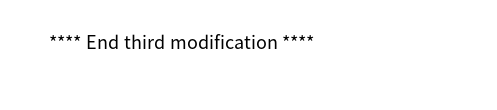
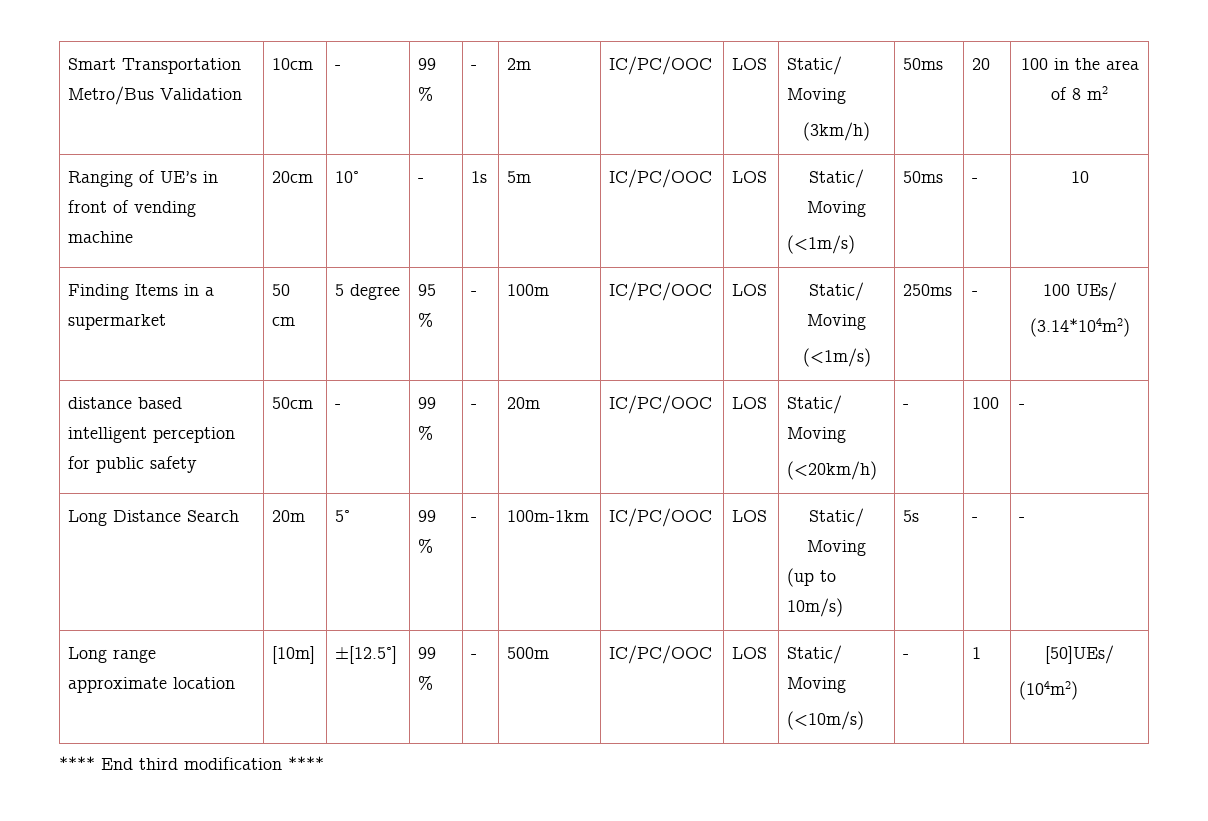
(49, 42) none -> [68,58,242,74] [68,86,243,105] [272,58,314,70] [335,65,342,70] [418,58,437,70] [418,86,434,101] [471,65,478,70] [507,58,532,70] [609,56,713,75] [732,58,768,70] [787,56,843,75] [787,88,847,104] [803,122,870,141] [903,58,944,70] [972,58,991,70] [1020,58,1139,70] [1051,86,1108,100] [68,170,219,187] [68,200,197,217] [68,231,134,243] [272,171,314,183] [335,171,360,183] [418,178,425,183] [471,171,488,183] [507,171,532,183] [609,169,713,188] [732,171,768,183] [809,169,864,188] [807,201,866,217] [787,235,856,254] [903,171,944,183] [972,178,979,183] [1070,171,1089,183] [68,284,215,300] [68,314,167,330] [272,284,291,296] [272,317,296,326] [335,284,401,300] [418,284,437,296] [418,312,434,327] [471,291,478,296] [507,284,550,296] [609,282,713,301] [732,284,768,296] [809,282,864,301] [807,314,866,330] [802,348,871,367] [903,284,953,296] [972,291,979,296] [1042,282,1117,301] [1029,318,1130,337] [68,397,183,409] [68,427,236,443] [68,456,198,473] [272,397,314,409] [335,404,342,409] [418,397,437,409] [418,425,434,440] [471,404,478,409] [507,397,541,409] [609,395,713,414] [732,397,768,409] [787,395,843,414] [787,427,847,443] [787,461,878,480] [903,404,910,409] [972,397,1000,409] [1019,404,1026,409] [68,510,240,526] [272,510,306,522] [335,510,351,522] [418,510,437,522] [418,538,434,553] [471,517,478,522] [507,510,590,522] [609,508,713,527] [732,510,768,522] [809,508,864,527] [807,540,866,556] [787,568,837,587] [787,598,844,617] [903,510,920,522] [972,517,979,522] [1019,517,1026,522] [68,647,157,663] [68,677,236,693] [272,646,316,664] [335,646,398,664] [418,647,437,659] [418,675,434,690] [471,654,478,659] [507,647,550,659] [609,645,713,664] [732,647,768,659] [787,645,843,664] [787,677,847,693] [787,711,865,730] [903,654,910,659] [972,647,982,659] [1045,645,1114,664] [1019,681,1079,700] Smart Transportation Metro/Bus Validation | 10cm | - | 99 % | - | 2m | IC/PC/OOC | LOS | Static/ Moving // (3km/h) | 50ms | 20 | 100 in the area of 8 m2 // Ranging of UE’s in front of vending machine | 20cm | 10° | - | 1s | 5m | IC/PC/OOC | LOS | Static/ Moving // (<1m/s) | 50ms | - | 10 // Finding Items in a supermarket | 50 cm | 5 degree | 95 % | - | 100m | IC/PC/OOC | LOS | Static/ Moving // (<1m/s) | 250ms | - | 100 UEs/ // (3.14*104m2) // distance based intelligent perception for public safety | 50cm | - | 99 % | - | 20m | IC/PC/OOC | LOS | Static/ Moving // (<20km/h) | - | 100 | - // Long Distance Search | 20m | 5° | 99 % | - | 100m-1km | IC/PC/OOC | LOS | Static/ Moving // (up to 10m/s) | 5s | - | - // Long range approximate location | [10m] | ±[12.5°] | 99 % | - | 500m | IC/PC/OOC | LOS | Static/ Moving // (<10m/s) | - | 1 | [50]UEs/ // (104m2) //

